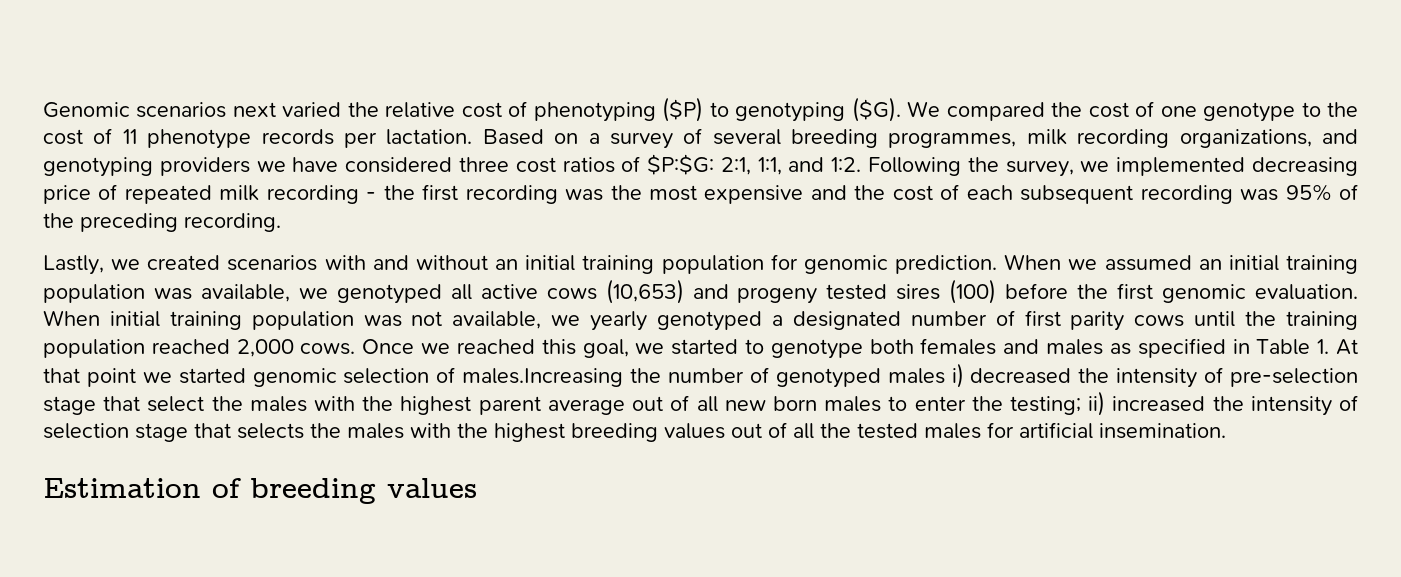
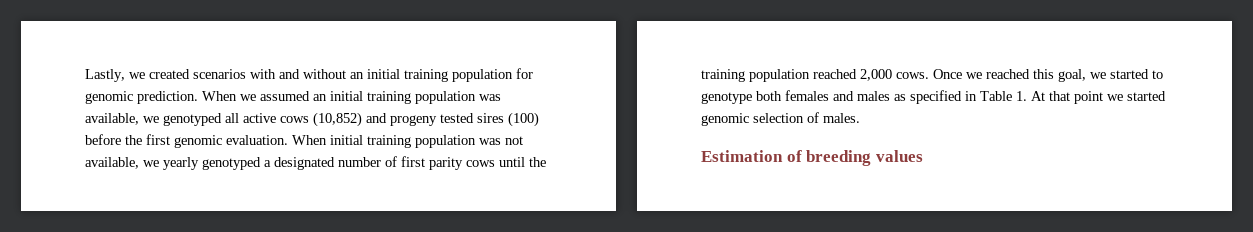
[43,97,1358,122] [43,128,1359,149] [43,154,1359,177] [43,184,1359,204] [43,213,281,232] Genomic scenarios next varied the relative cost of phenotyping ($P) to genotyping ($G). We compared the cost of one genotype to the cost of 11 phenotype records per lactation. Based on a survey of several breeding programmes, milk recording organizations, and genotyping providers we have considered three cost ratios of $P:$G: 2:1, 1:1, and 1:2. Following the survey, we implemented decreasing price of repeated milk recording - the first recording was the most expensive and the cost of each subsequent recording was 95% of the preceding recording. // -> (85, 75) none
[605,279,684,304] (10,653) -> [313,112,362,127] (10,852)
[462,363,1359,388] [43,391,1358,416] [43,422,1226,442] males.Increasing the number of genotyped males i) decreased the intensity of pre-selection stage that select the males with the highest parent average out of all new born males to enter the testing; ii) increased the intensity of selection stage that selects the males with the highest breeding values out of all the tested males for artificial insemination. -> [823,113,860,123] males.

